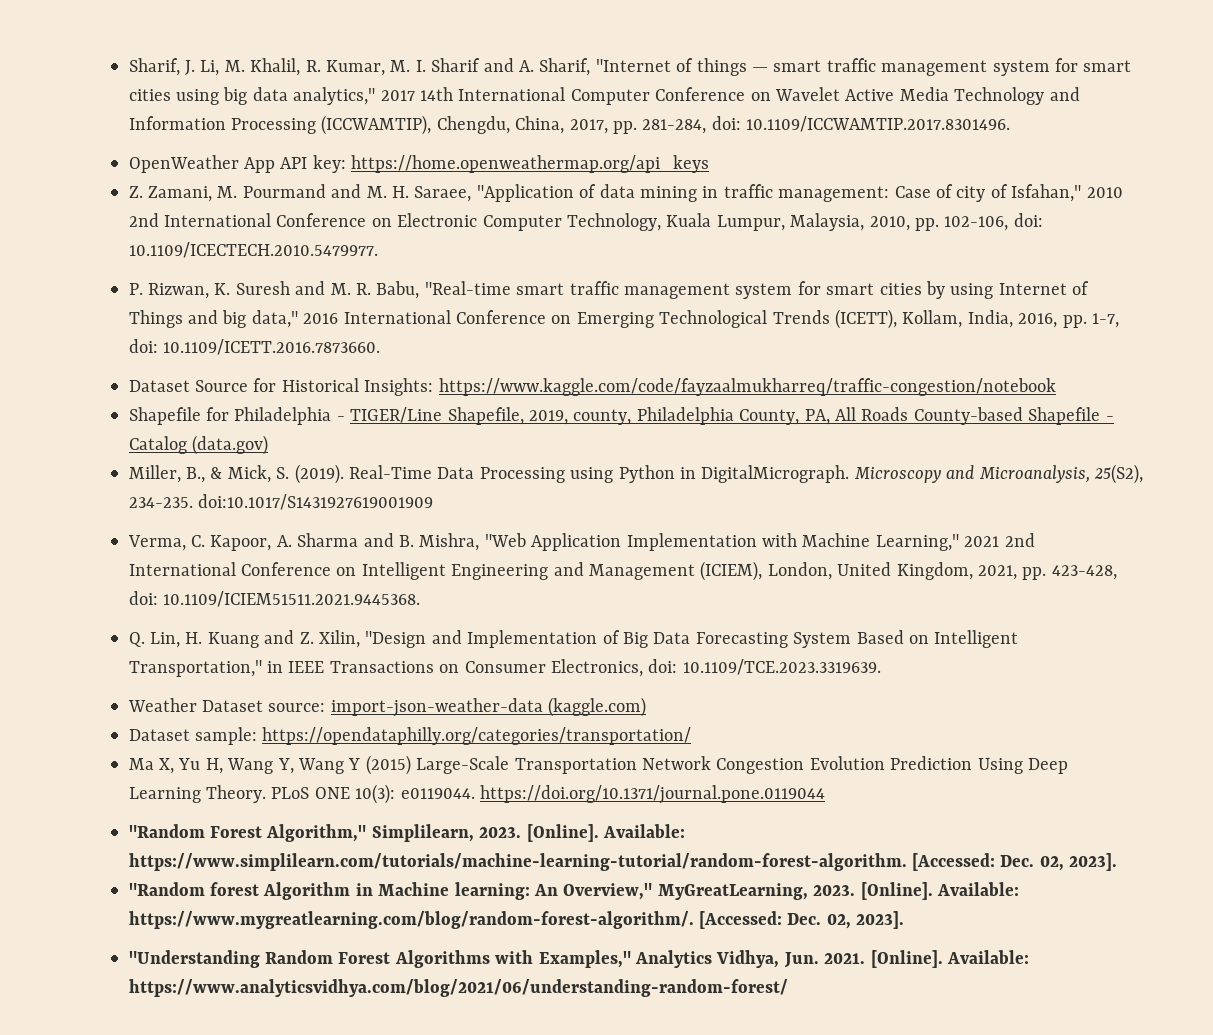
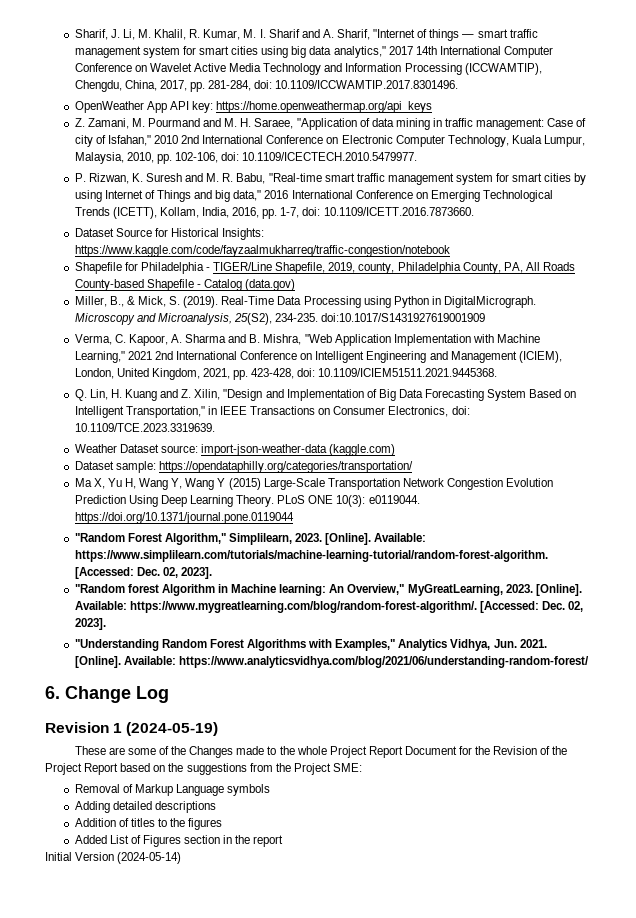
(788, 988) none -> [45,686,169,703] [45,722,219,736] [74,746,568,758] [45,763,362,775] [74,784,271,796] [74,801,216,813] [74,818,223,830] [74,835,284,847] [45,852,182,864] // 6. Change Log // Revision 1 (2024-05-19) // These are some of the Changes made to the whole Project Report Document for the Revision of the Project Report based on the suggestions from the Project SME: // Removal of Markup Language symbols // Adding detailed descriptions // Addition of titles to the figures // Added List of Figures section in the report // Initial Version (2024-05-14)

